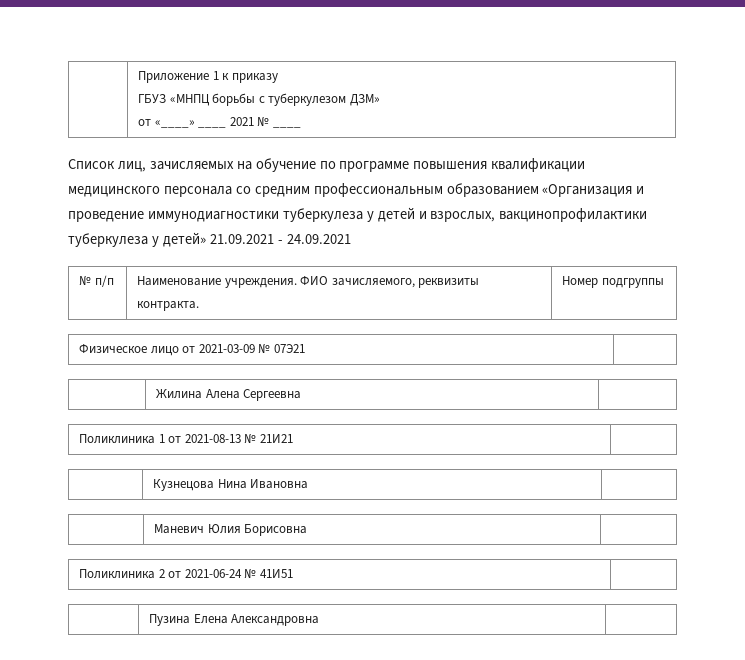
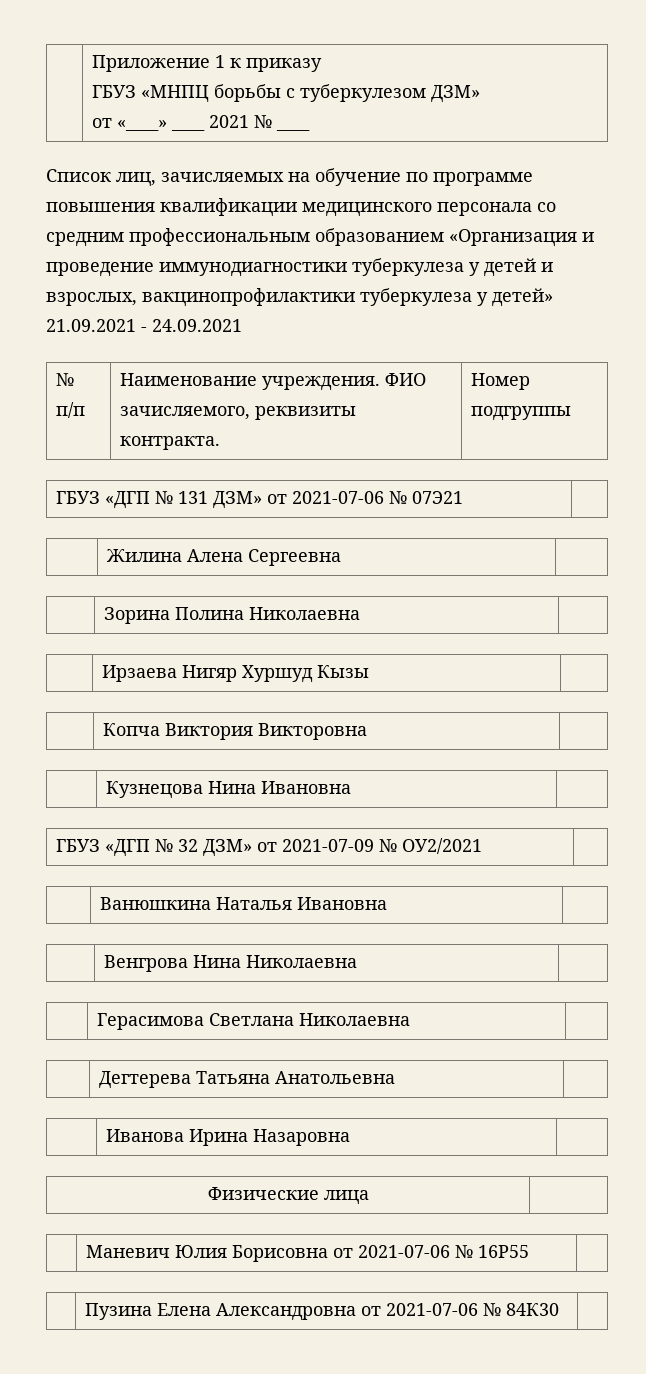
[78,344,255,356] Физическое лицо от 2021-03-09 -> [56,491,385,509] ГБУЗ «ДГП № 131 ДЗМ» от 2021-07-06
[78,434,293,444] [152,479,309,491] [153,524,308,536] [78,569,293,579] Поликлиника 1 от 2021-08-13 № 21И21 | // | Кузнецова Нина Ивановна | // | Маневич Юлия Борисовна | // Поликлиника 2 от 2021-06-24 № 41И51 -> [104,607,361,624] [102,665,370,683] [103,723,368,740] [106,781,352,799] [56,838,483,857] [100,897,388,910] [104,955,358,972] [97,1013,411,1030] [99,1071,396,1089] [106,1129,351,1146] [207,1187,369,1205] [86,1245,530,1262] | Зорина Полина Николаевна | // | Ирзаева Нигяр Хуршуд Кызы | // | Копча Виктория Викторовна | // | Кузнецова Нина Ивановна | // ГБУЗ «ДГП № 32 ДЗМ» от 2021-07-09 № ОУ2/2021 | // | Ванюшкина Наталья Ивановна | // | Венгрова Нина Николаевна | // | Герасимова Светлана Николаевна | // | Дегтерева Татьяна Анатольевна | // | Иванова Ирина Назаровна | // Физические лица | // | Маневич Юлия Борисовна от 2021-07-06 № 16Р55
(320, 620) none -> [361,1303,560,1316] от 2021-07-06 № 84К30

